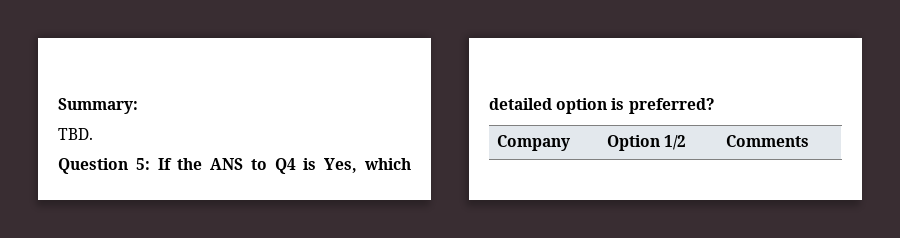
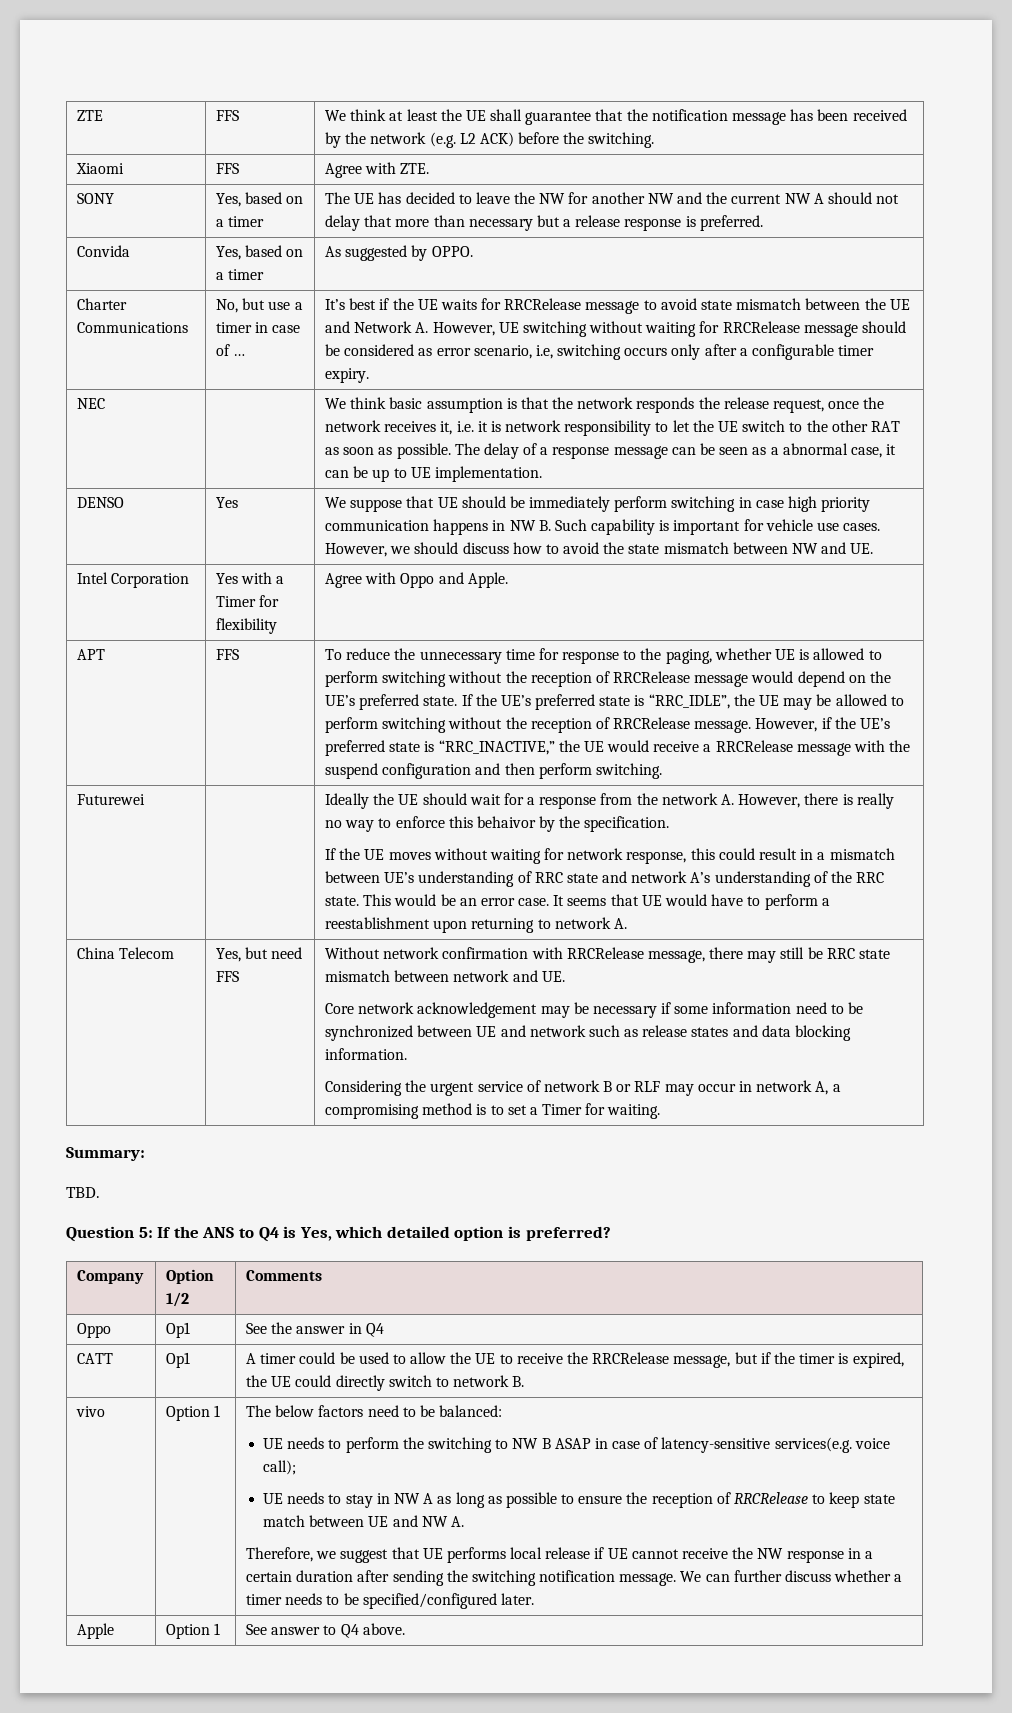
(58, 106) none -> [77,110,104,121] [216,110,240,121] [325,109,907,125] [325,132,655,148] [76,163,125,174] [216,163,240,174] [325,162,430,178] [77,193,115,204] [216,192,304,207] [216,216,265,227] [325,192,900,204] [325,215,763,231] [77,245,131,257] [216,245,304,260] [216,269,265,280] [325,245,473,261] [77,298,128,310] [77,322,189,333] [216,298,303,313] [216,322,301,333] [216,344,246,356] [325,298,910,314] [325,321,907,337] [325,344,875,360] [325,368,370,383] [77,398,106,409] [325,397,885,413] [325,420,900,436] [325,443,897,459] [325,466,542,482] [77,497,125,508] [216,497,239,508] [325,496,871,512] [325,519,881,535] [325,542,874,557] [77,572,190,588] [216,572,285,584] [216,595,280,607] [216,618,278,634] [325,572,508,588] [77,649,106,660] [216,649,240,660] [325,648,882,664] [325,671,892,687] [325,694,904,710] [325,717,891,733] [325,740,911,756] [325,763,662,779] [77,794,146,805] [325,793,894,809] [325,816,670,832] [325,848,895,864] [325,871,885,887] [325,894,830,910] [325,917,627,933] [77,947,175,959] [216,947,303,962] [216,971,240,982] [325,947,891,963] [325,970,565,982] [325,1002,864,1018] [325,1025,852,1041] [325,1048,408,1060] [325,1080,841,1096] [325,1103,661,1119] ZTE | FFS | We think at least the UE shall guarantee that the notification message has been received by the network (e.g. L2 ACK) before the switching. // Xiaomi | FFS | Agree with ZTE. // SONY | Yes, based on a timer | The UE has decided to leave the NW for another NW and the current NW A should not delay that more than necessary but a release response is preferred. // Convida | Yes, based on a timer | As suggested by OPPO. // Charter Communications | No, but use a timer in case of … | It’s best if the UE waits for RRCRelease message to avoid state mismatch between the UE and Network A. However, UE switching without waiting for RRCRelease message should be considered as error scenario, i.e, switching occurs only after a configurable timer expiry. // NEC | | We think basic assumption is that the network responds the release request, once the network receives it, i.e. it is network responsibility to let the UE switch to the other RAT as soon as possible. The delay of a response message can be seen as a abnormal case, it can be up to UE implementation. // DENSO | Yes | We suppose that UE should be immediately perform switching in case high priority communication happens in NW B. Such capability is important for vehicle use cases. However, we should discuss how to avoid the state mismatch between NW and UE. // Intel Corporation | Yes with a Timer for flexibility | Agree with Oppo and Apple. // APT | FFS | To reduce the unnecessary time for response to the paging, whether UE is allowed to perform switching without the reception of RRCRelease message would depend on the UE’s preferred state. If the UE’s preferred state is “RRC_IDLE”, the UE may be allowed to perform switching without the reception of RRCRelease message. However, if the UE’s preferred state is “RRC_INACTIVE,” the UE would receive a RRCRelease message with the suspend configuration and then perform switching. // Futurewei | | Ideally the UE should wait for a response from the network A. However, there is really no way to enforce this behaivor by the specification. // If the UE moves without waiting for network response, this could result in a mismatch between UE’s understanding of RRC state and network A’s understanding of the RRC state. This would be an error case. It seems that UE would have to perform a reestablishment upon returning to network A. // China Telecom | Yes, but need FFS | Without network confirmation with RRCRelease message, there may still be RRC state mismatch between network and UE. // Core network acknowledgement may be necessary if some information need to be synchronized between UE and network such as release states and data blocking information. // Considering the urgent service of network B or RLF may occur in network A, a compromising method is to set a Timer for waiting. //
(809, 141) none -> [77,1323,112,1338] [166,1322,191,1338] [246,1322,384,1337] [77,1353,114,1364] [166,1352,191,1368] [246,1352,904,1368] [246,1375,525,1391] [76,1406,106,1417] [166,1405,221,1421] [246,1405,503,1417] [263,1437,890,1453] [263,1460,297,1475] [263,1492,895,1508] [263,1515,464,1527] [246,1547,873,1563] [246,1570,903,1586] [246,1593,534,1609] [77,1623,115,1639] [166,1623,221,1639] [246,1623,405,1638] // Oppo | Op1 | See the answer in Q4 // CATT | Op1 | A timer could be used to allow the UE to receive the RRCRelease message, but if the timer is expired, the UE could directly switch to network B. // vivo | Option 1 | The below factors need to be balanced: // UE needs to perform the switching to NW B ASAP in case of latency-sensitive services(e.g. voice call); // UE needs to stay in NW A as long as possible to ensure the reception of RRCRelease to keep state match between UE and NW A. // Therefore, we suggest that UE performs local release if UE cannot receive the NW response in a certain duration after sending the switching notification message. We can further discuss whether a timer needs to be specified/configured later. // Apple | Option 1 | See answer to Q4 above.

